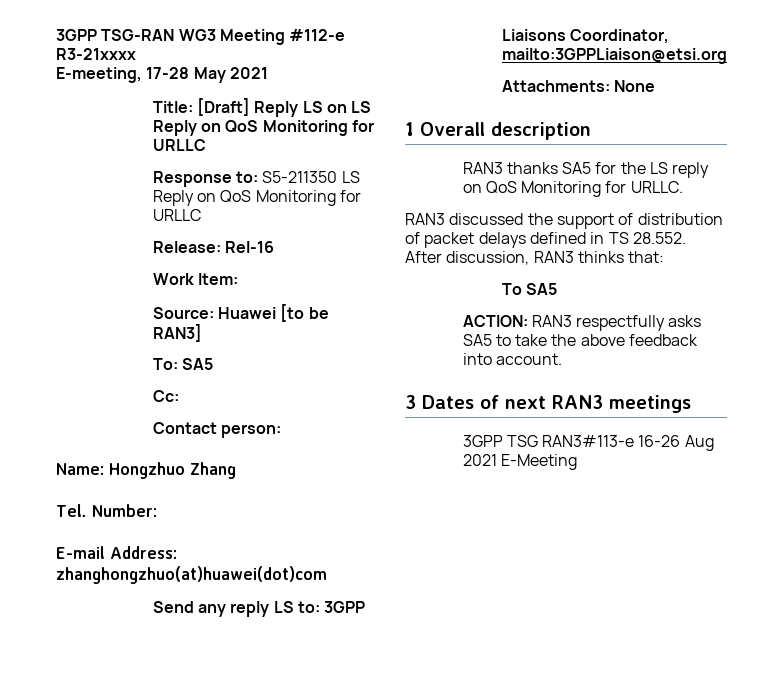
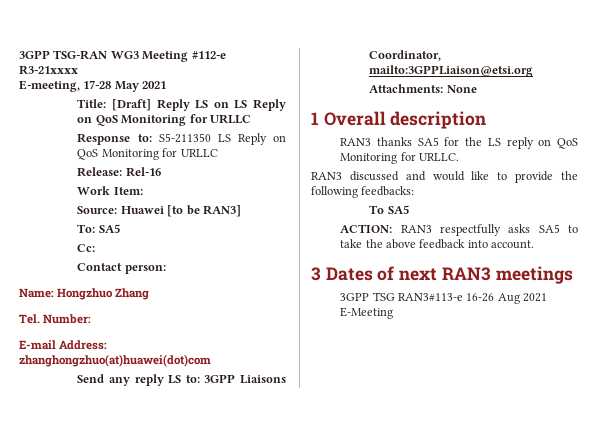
[527,213,723,229] [405,232,686,248] [405,251,665,265] the support of distribution of packet delays defined in TS 28.552. After discussion, RAN3 thinks that: -> [405,171,578,183] [311,186,415,198] and would like to provide the following feedbacks:

